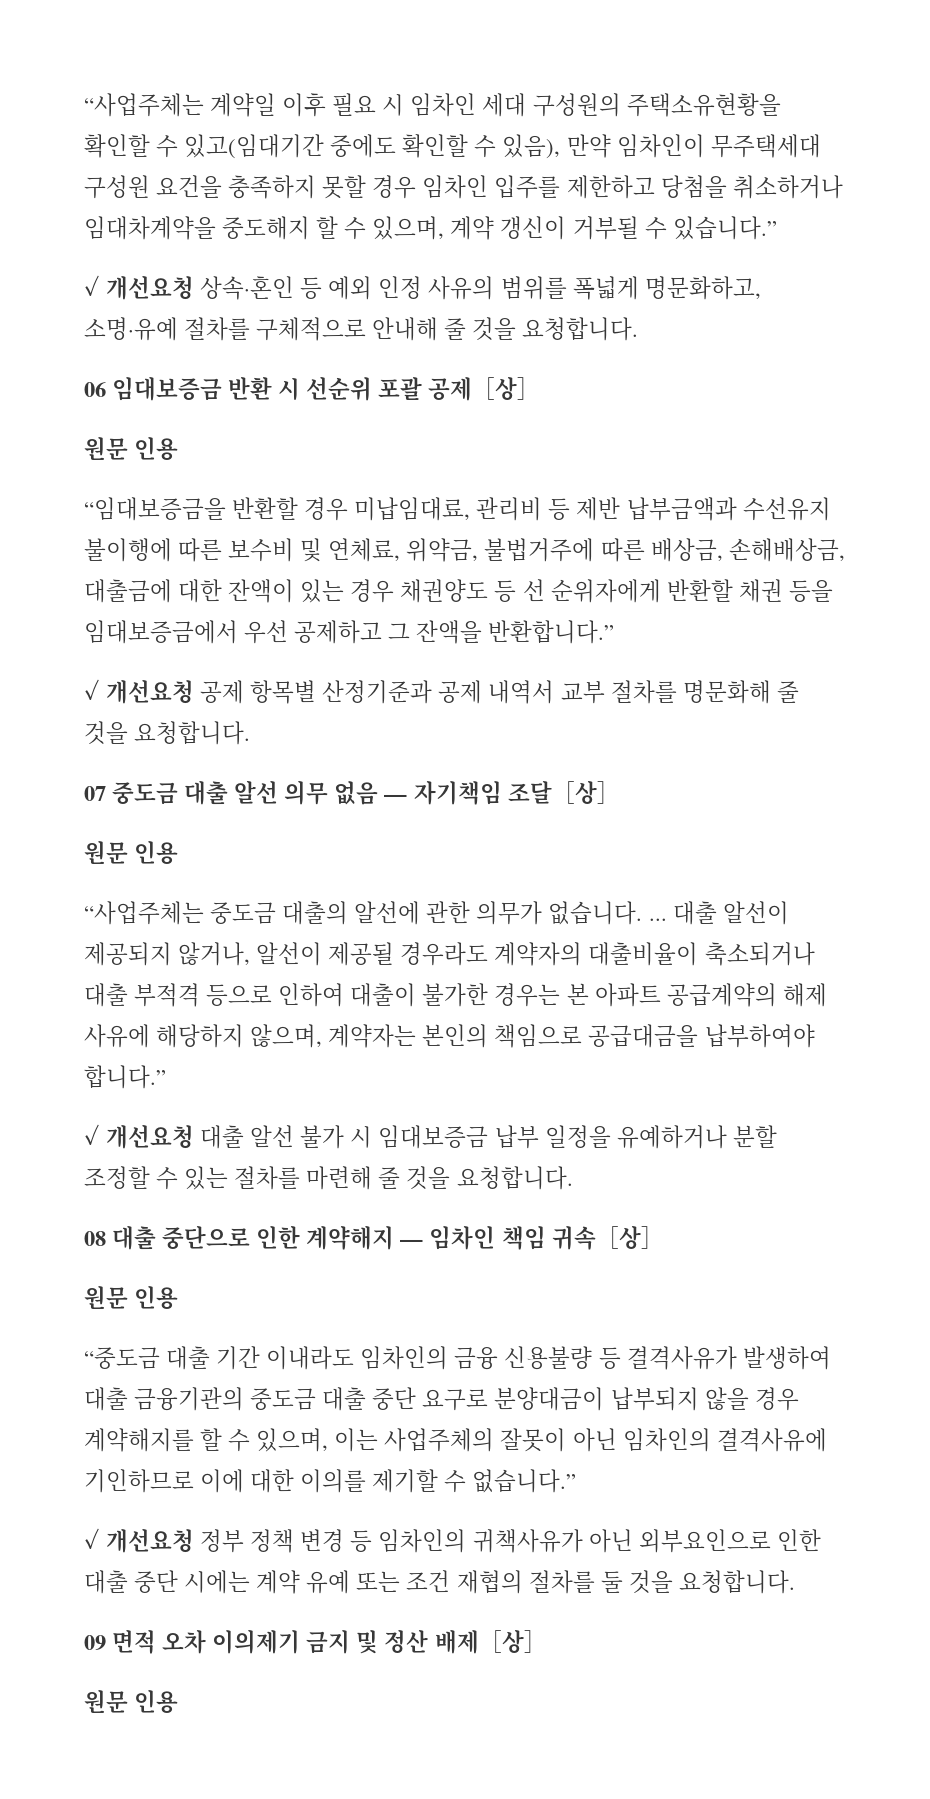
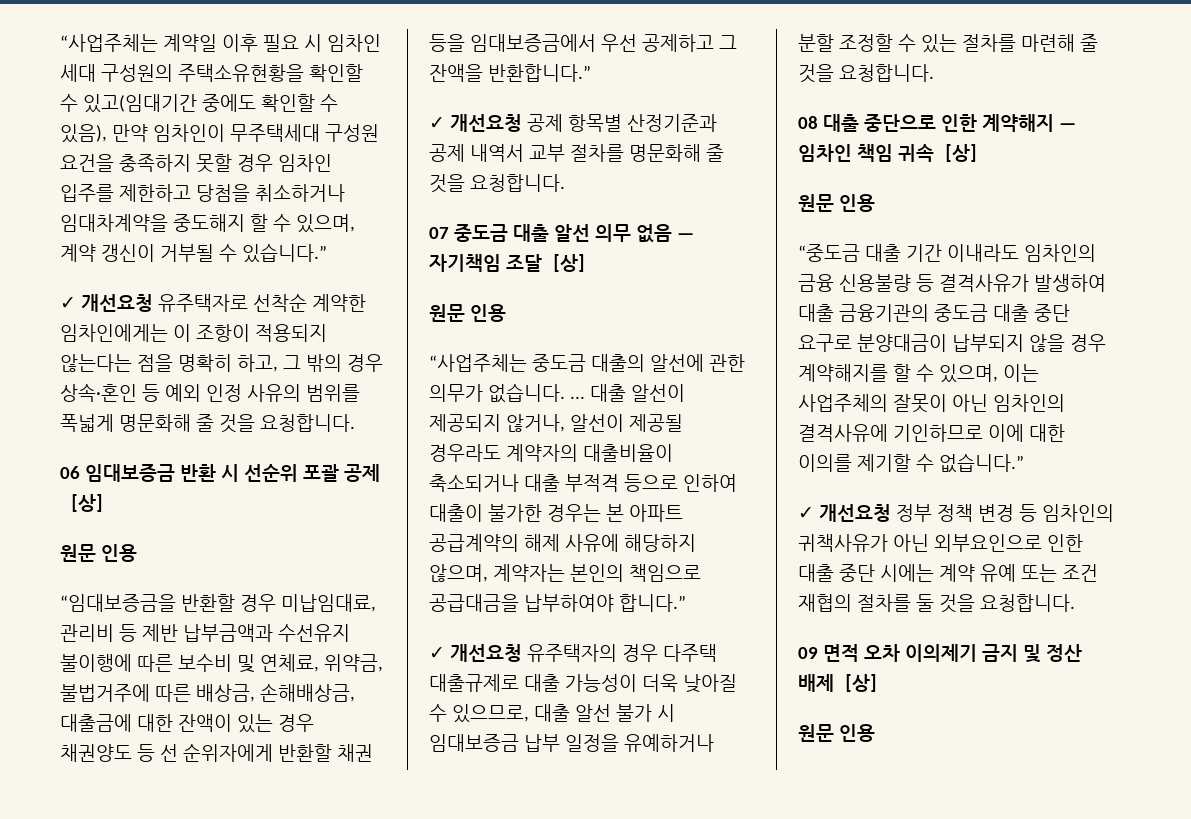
(195, 288) none -> [157,293,366,312] [60,324,327,342] [60,354,383,372] 유주택자로 선착순 계약한 임차인에게는 이 조항이 적용되지 않는다는 점을 명확히 하고, 그 밖의 경우
[644,276,761,300] [84,317,439,341] 명문화하고, 소명·유예 절차를 구체적으로 안내해 -> [118,414,191,432] 명문화해
(195, 1137) none -> [526,644,717,662] [429,674,737,693] [429,704,529,723] 유주택자의 경우 다주택 대출규제로 대출 가능성이 더욱 낮아질 수 있으므로,

